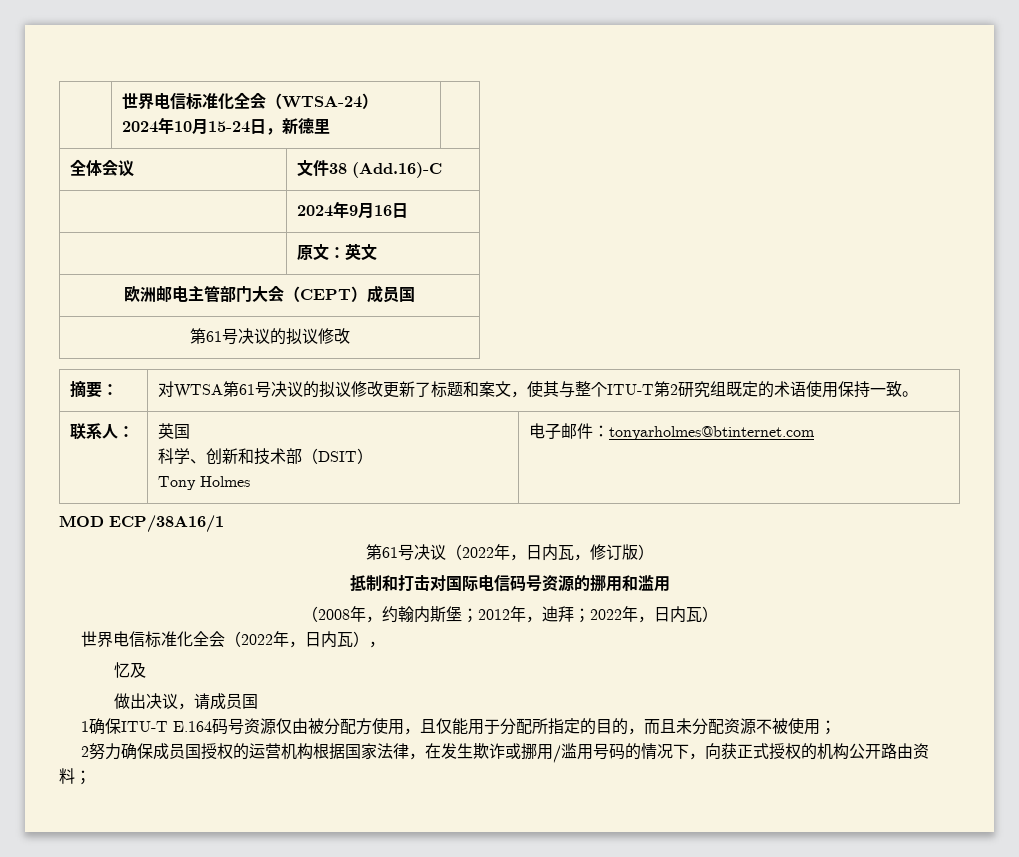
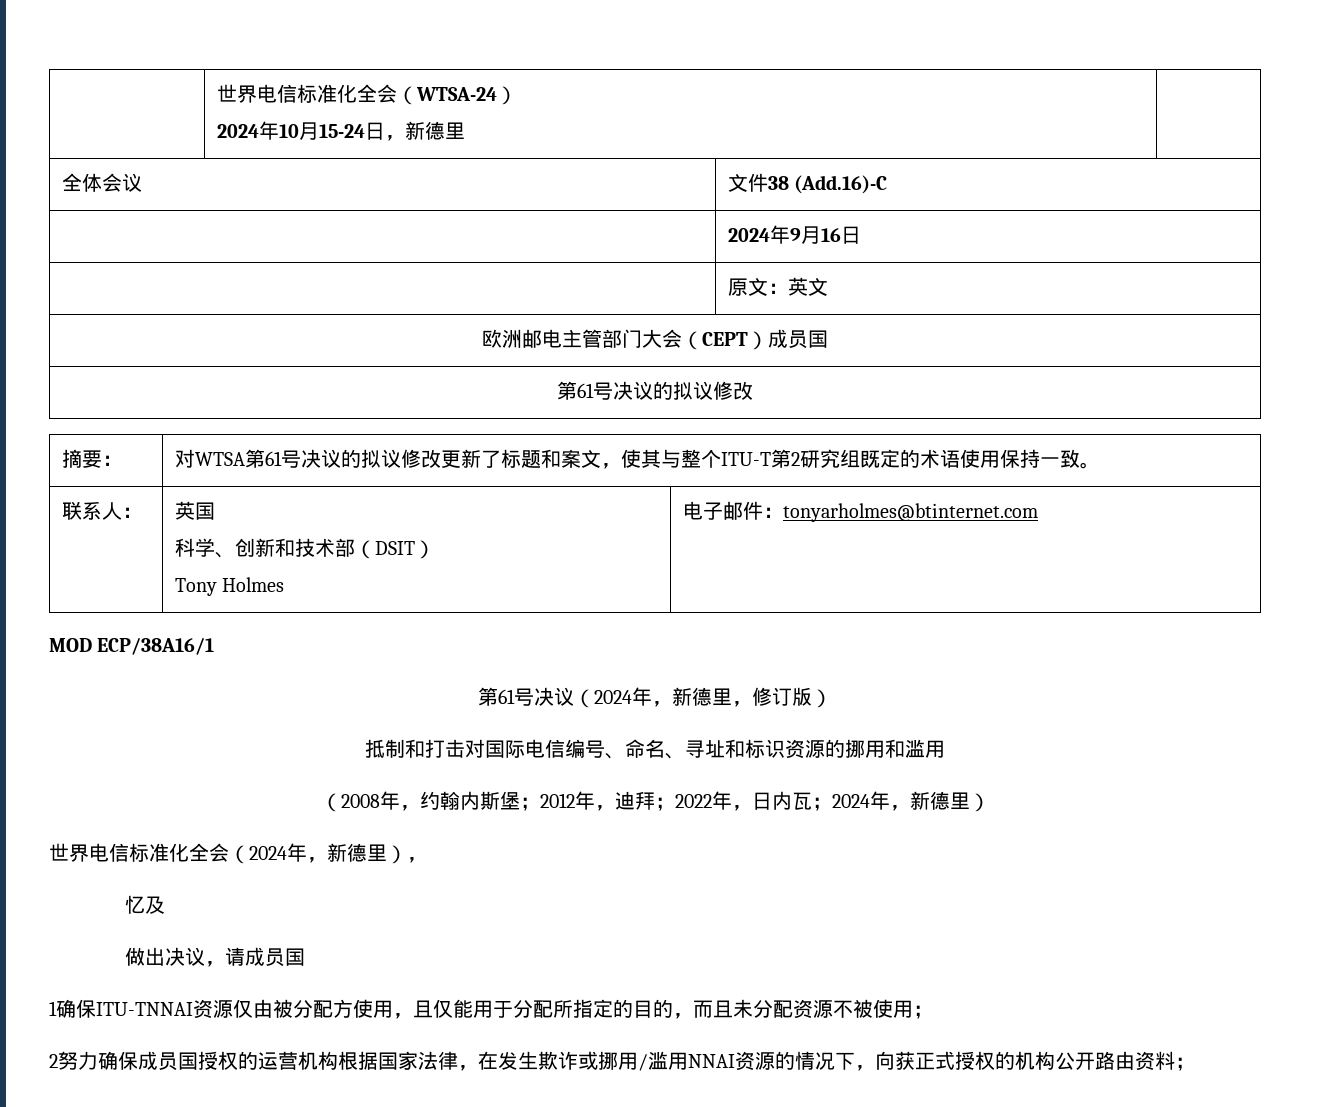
[461,544,574,561] 2022年，日内瓦 -> [594,687,732,707] 2024年，新德里
[509,575,542,592] 码号 -> [565,739,785,759] 编号、命名、寻址和标识
(702, 614) none -> [811,791,970,811] ；2024年，新德里
[240,631,353,648] 2022年，日内瓦 -> [249,843,387,863] 2024年，新德里
[120,718,244,735] ITU-T E.164码号 -> [96,1002,193,1016] ITU-TNNAI
[592,743,625,760] 号码 -> [688,1051,775,1071] NNAI资源

